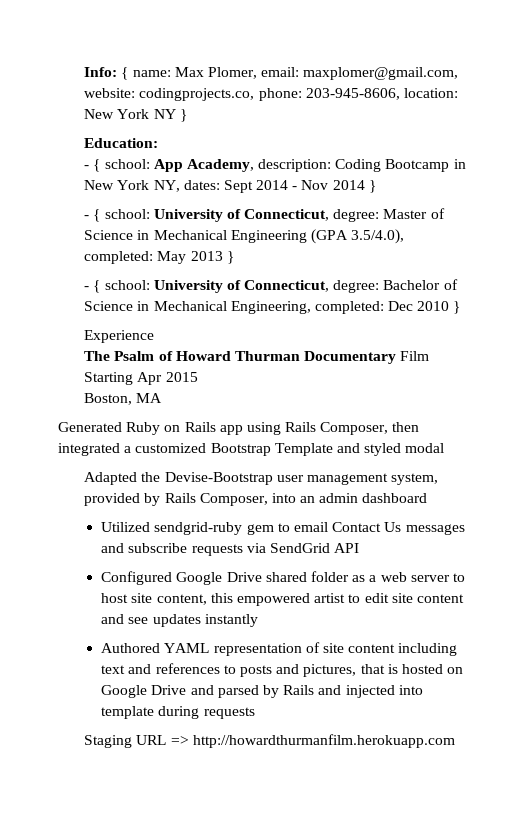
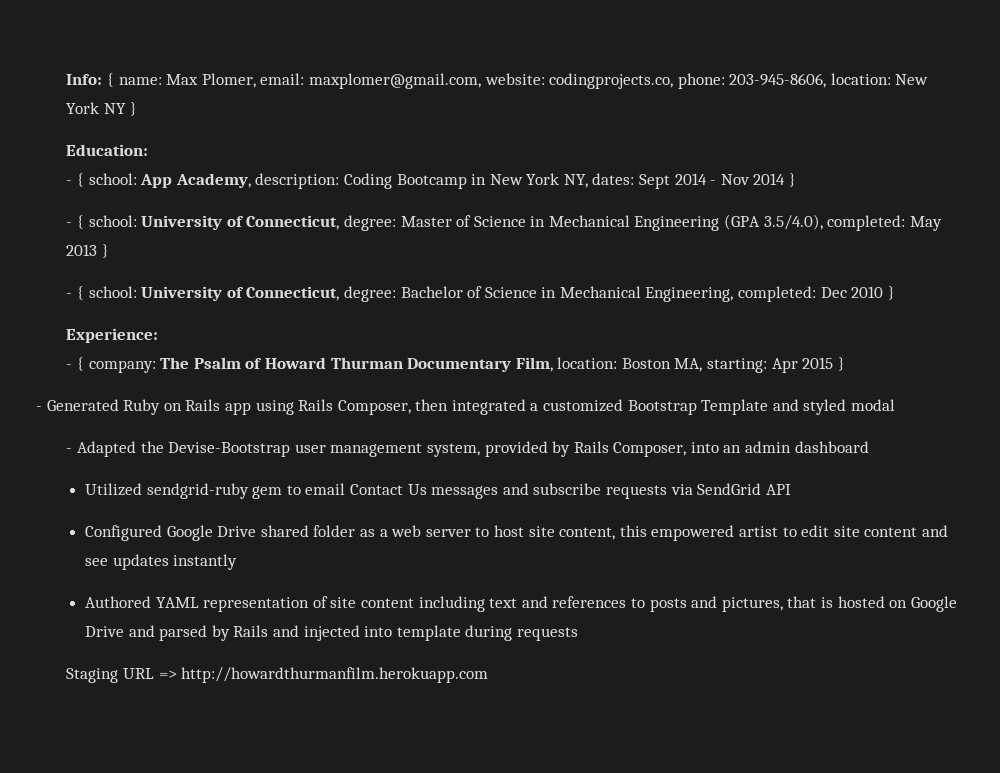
[84,330,155,343] Experience // -> [66,328,159,343] [66,357,156,373] Experience: // - { company:
[400,351,430,361] [84,372,134,385] Film Starting -> [515,357,768,373] Film, location: Boston MA, starting:
[84,393,163,405] // Boston, MA // -> [837,357,845,371] [36,406,42,411] } // -
(445, 448) none -> [66,448,73,453] -

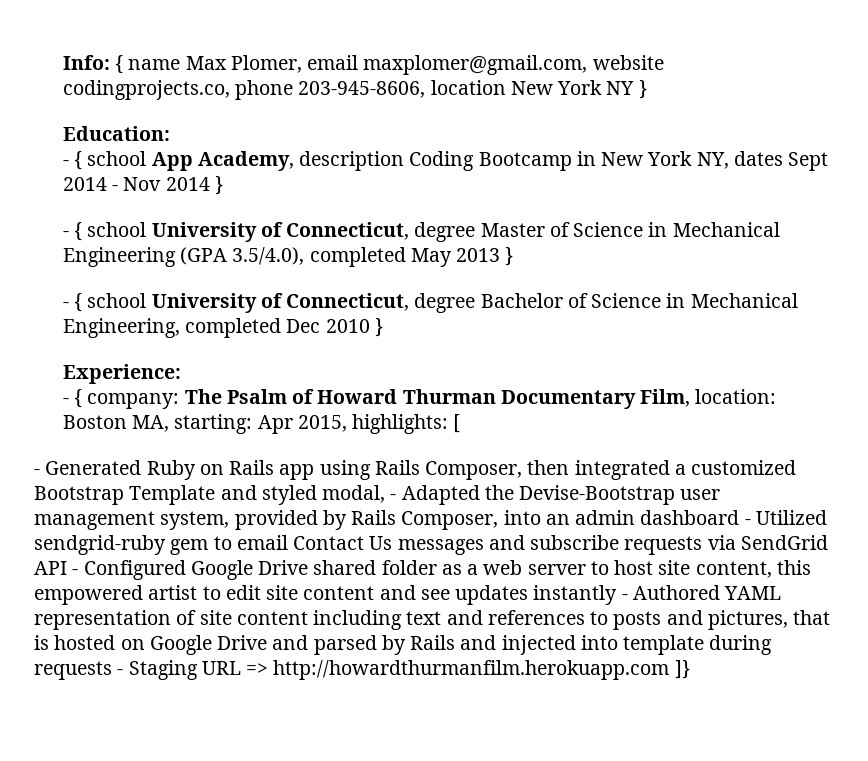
[118,77,162,85] name: -> [128,59,181,70] name
[260,73,891,89] email: maxplomer@gmail.com, website: codingprojects.co, phone: 203-945-8606, location: -> [307,55,664,75] [62,80,506,100] email maxplomer@gmail.com, website codingprojects.co, phone 203-945-8606, location
[88,173,137,185] school: -> [87,151,147,166] school
[255,173,340,189] description: -> [299,151,405,171] description
[592,173,635,185] dates: -> [734,151,784,166] dates
[88,215,396,231] school: University of Connecticut, degree: -> [87,222,476,242] school University of Connecticut, degree
[827,215,906,231] completed: -> [309,247,406,267] completed
[88,286,396,302] school: University of Connecticut, degree: -> [87,293,476,313] school University of Connecticut, degree
[738,286,817,302] completed: -> [185,318,282,338] completed
[802,357,845,371] 2015 } -> [297,414,461,434] 2015, highlights: [
[851,399,896,411] modal // -> [322,485,386,503] modal,
(869, 447) // -> [744,519,751,525] -
(791, 489) // -> [72,569,79,575] -
(238, 562) // -> [621,594,628,600] -
(578, 634) // -> [117,669,124,675] -
(489, 675) none -> [674,660,690,679] ]}

